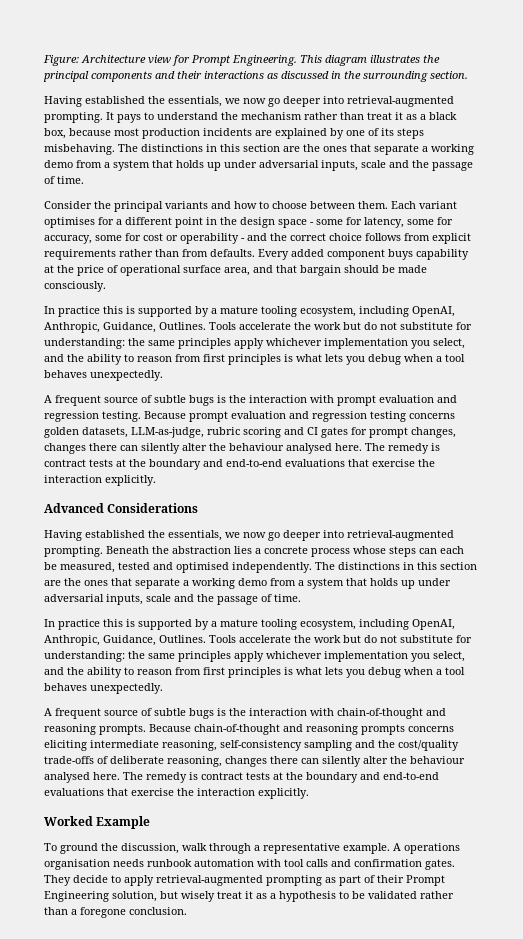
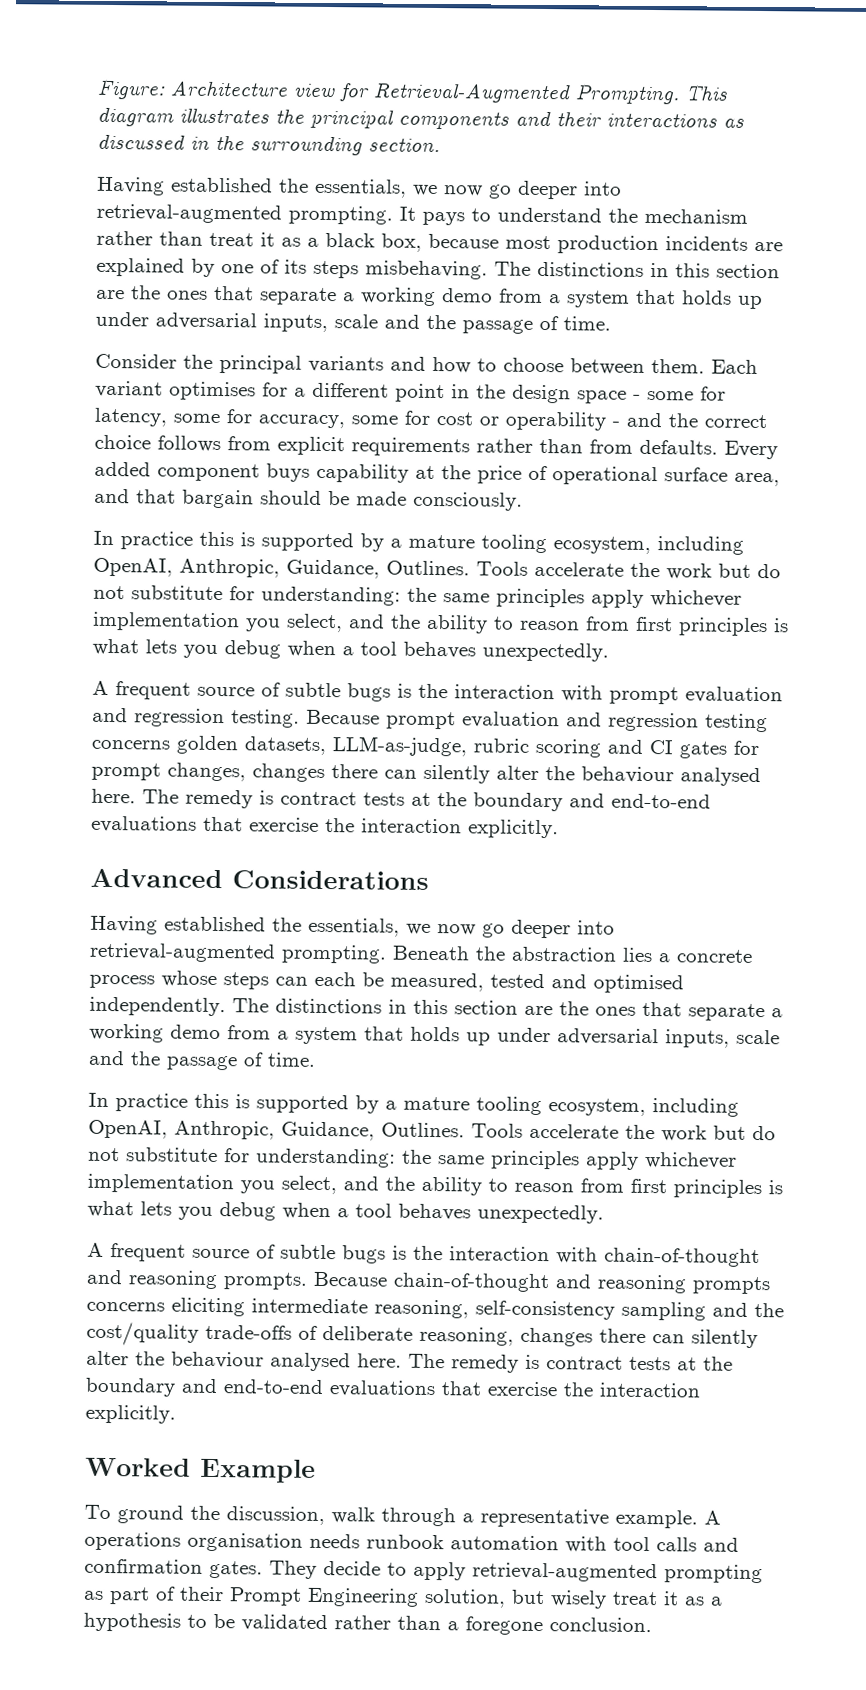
[191,55,297,66] Prompt Engineering. -> [373,82,680,105] Retrieval-Augmented Prompting.

